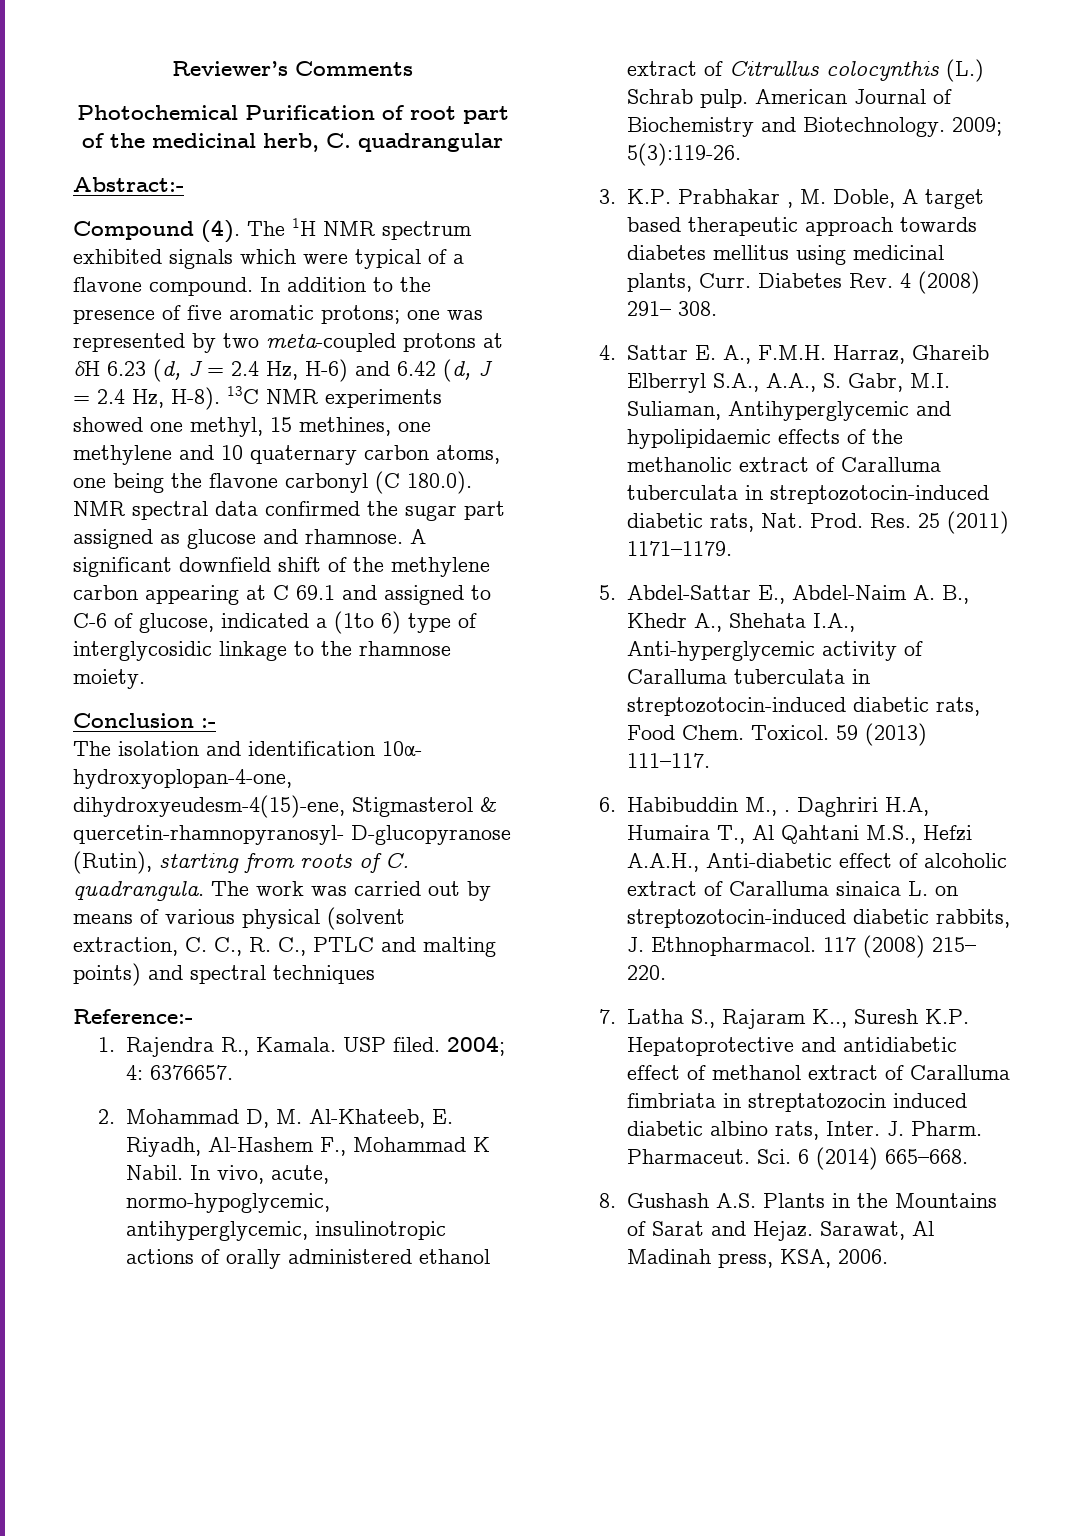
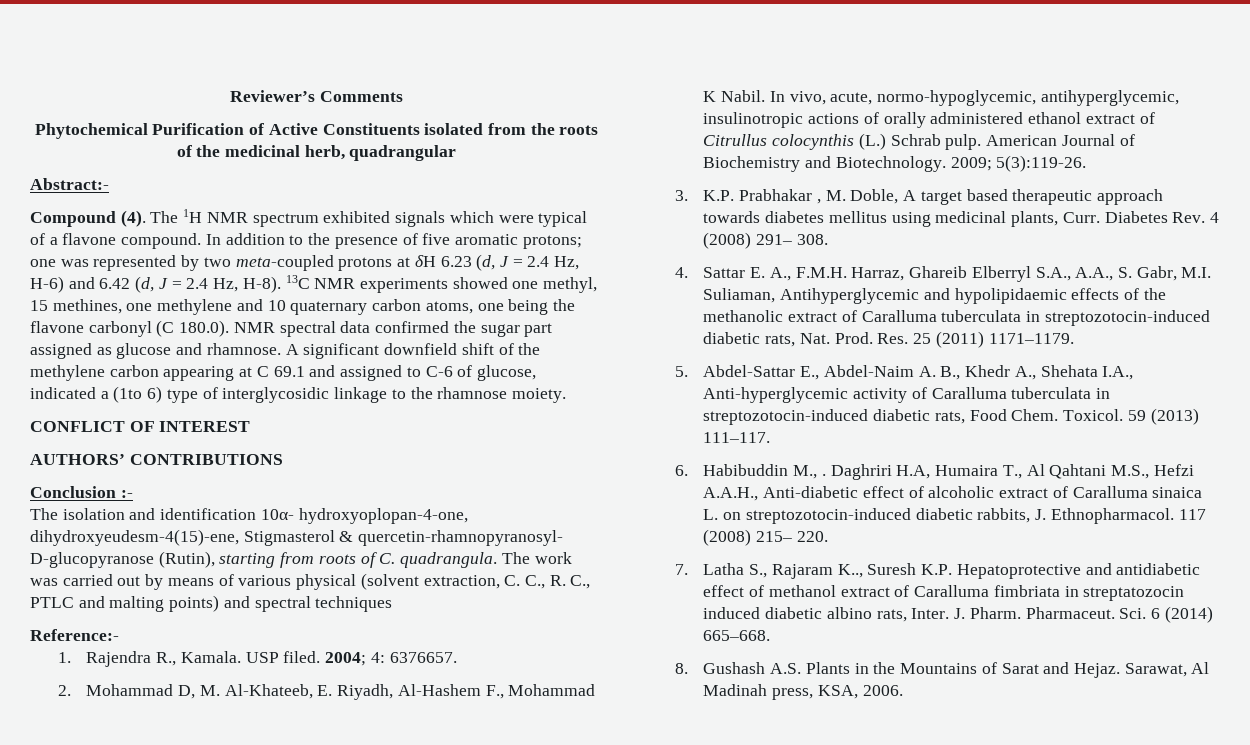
[76,105,238,120] Photochemical -> [34,123,148,139] Phytochemical
[409,106,509,124] root part -> [268,123,599,135] Active Constituents isolated from the roots
[326,133,351,148] C. -> (345, 152) none
(145, 679) none -> [30,421,251,432] [30,454,283,465] // CONFLICT OF INTEREST // AUTHORS’ CONTRIBUTIONS

